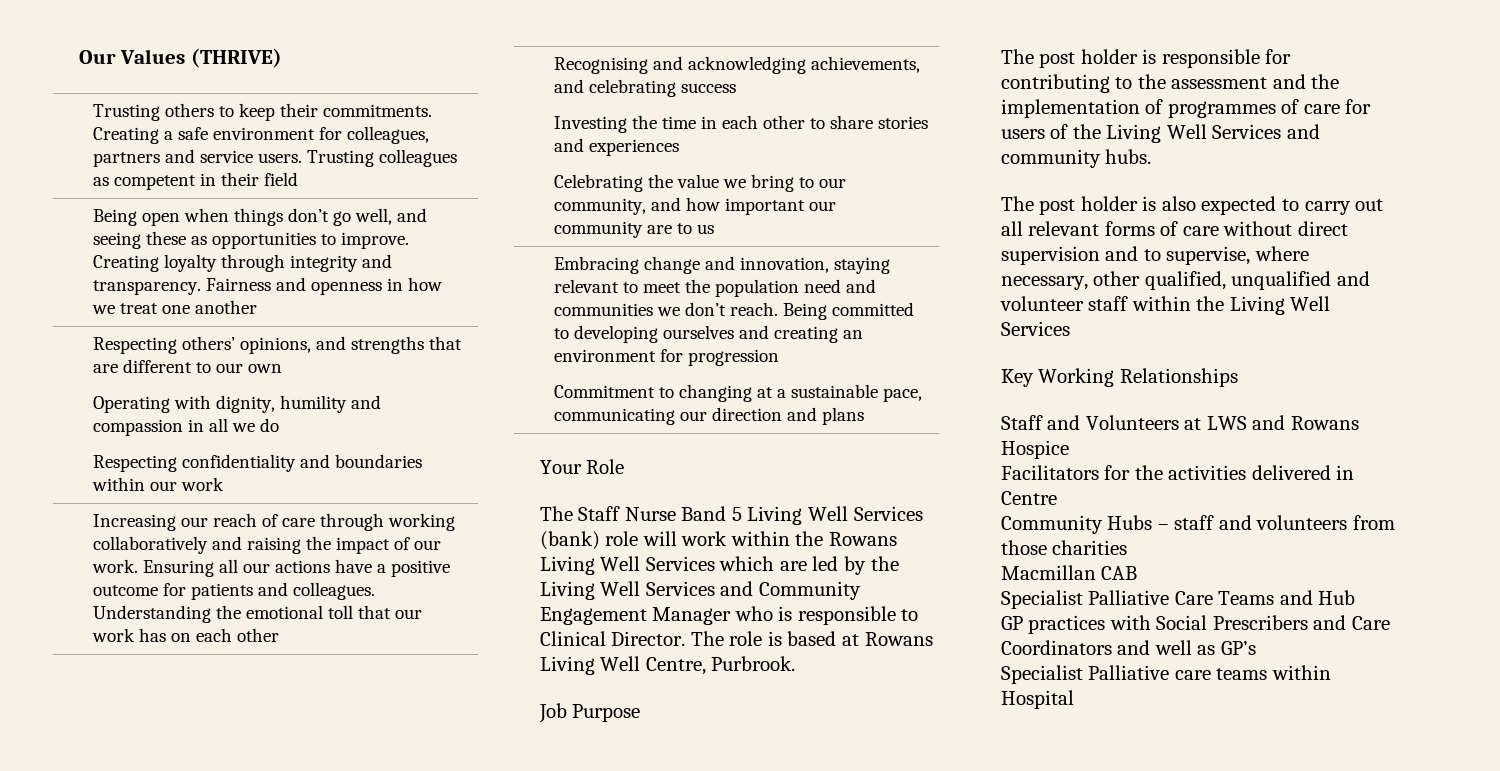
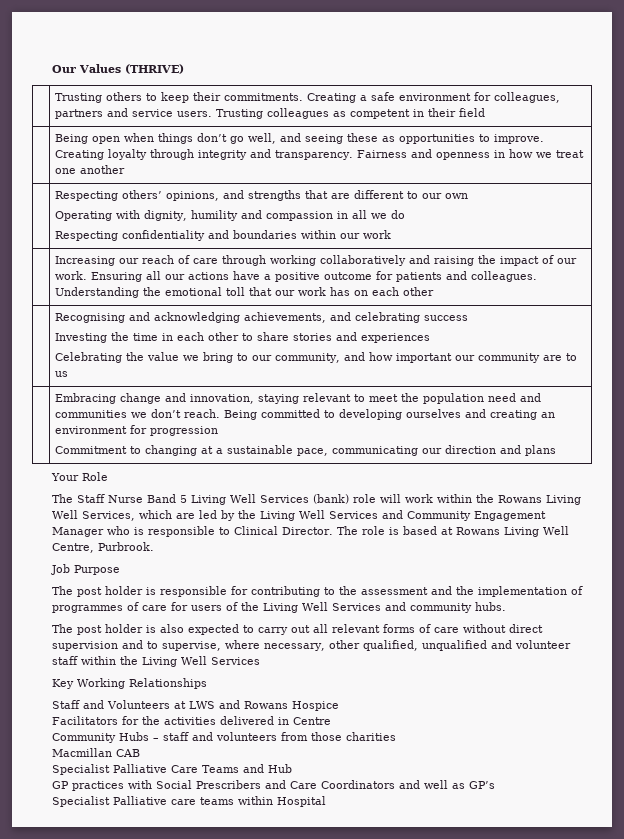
[645,556,715,571] Services -> [82,511,136,521] Services,

